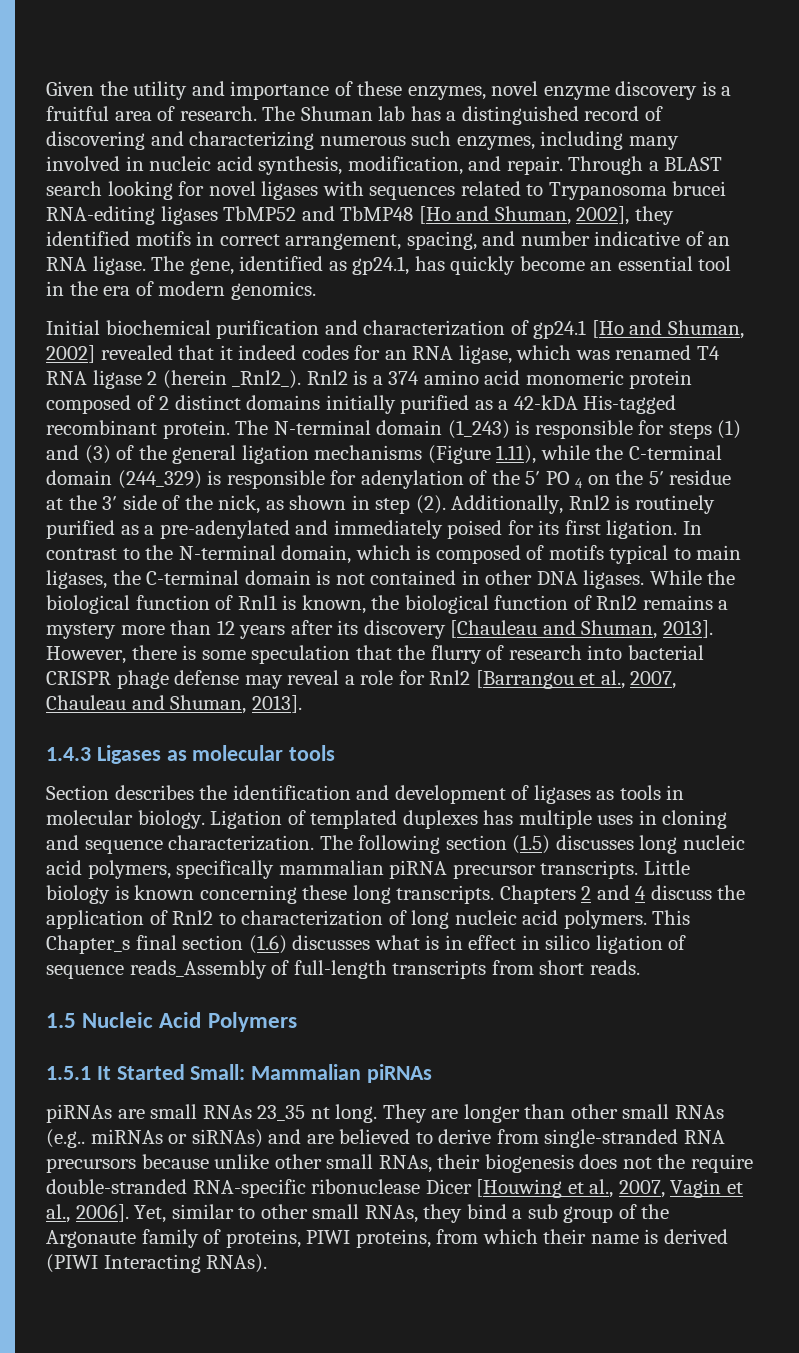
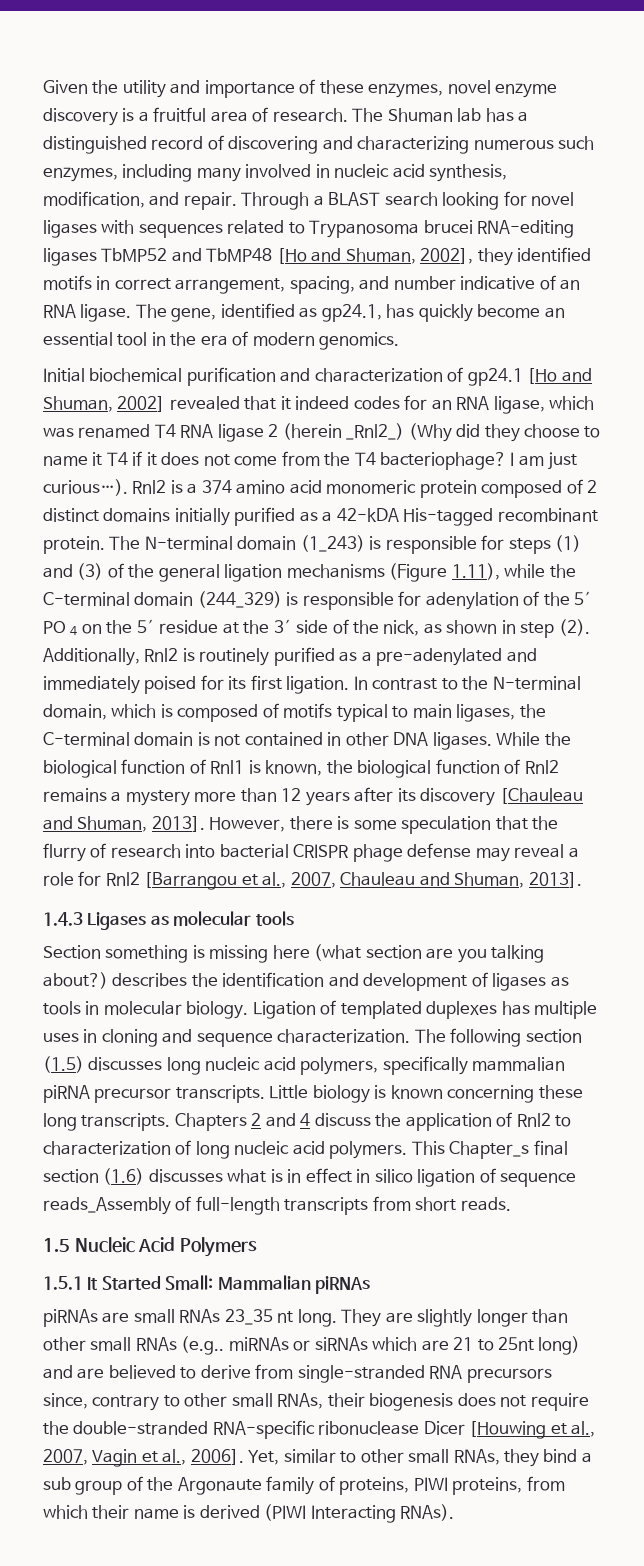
[232,370,302,389] _Rnl2_). -> [346,423,601,442] [43,451,578,470] [43,479,128,496] _Rnl2_) (Why did they choose to name it T4 if it does not come from the T4 bacteriophage? I am just curious…).
(109, 792) none -> [105,944,545,963] [43,972,108,989] something is missing here (what section are you talking about?)
(459, 1114) none -> [417,1309,473,1327] slightly
[191,1129,263,1148] siRNAs) -> [314,1336,581,1355] siRNAs which are 21 to 25nt long)
[141,1154,270,1169] because unlike -> [43,1393,180,1411] since, contrary to
[657,1154,753,1173] the require -> [530,1393,589,1411] [43,1421,69,1435] require the

